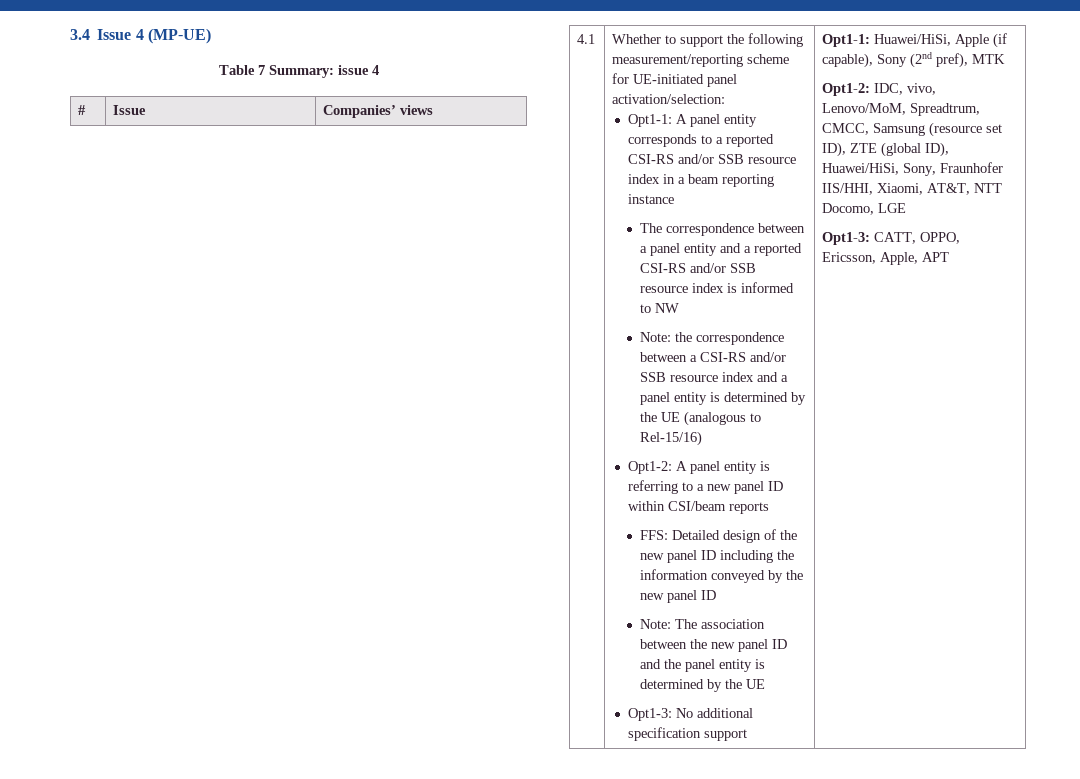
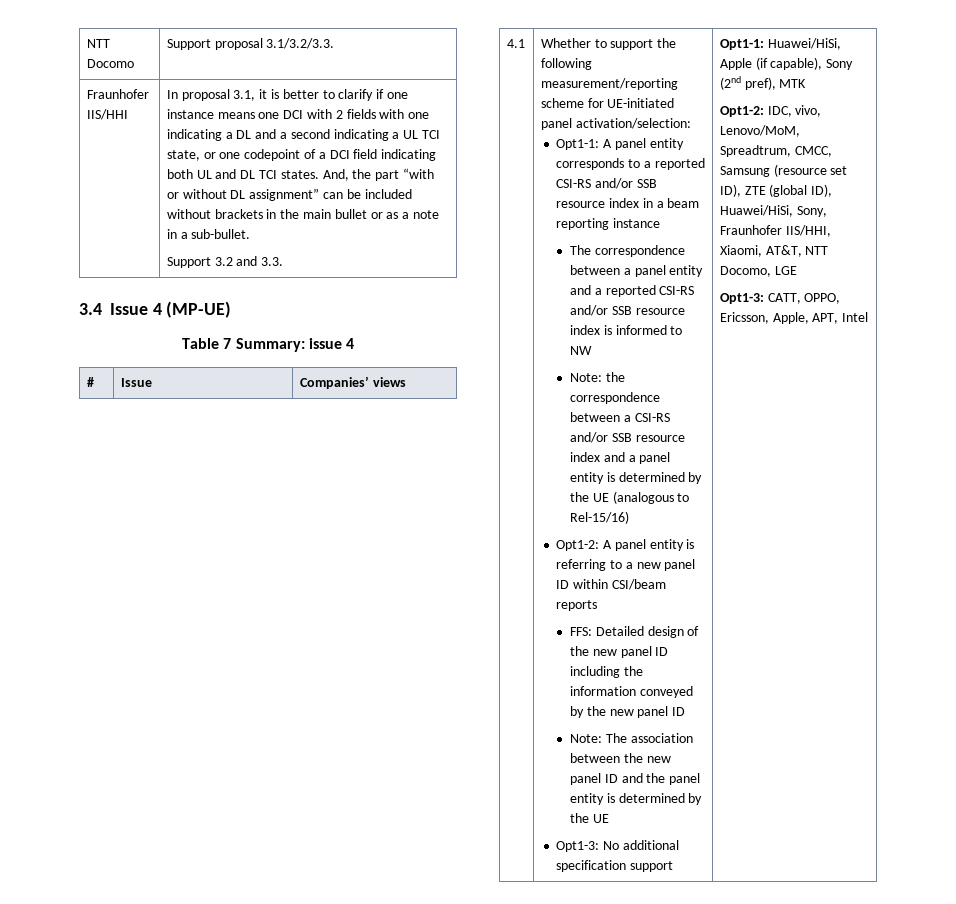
(70, 34) none -> [86,39,110,48] [86,59,134,68] [166,38,335,50] [86,89,149,99] [86,109,128,120] [166,89,408,101] [166,109,430,119] [166,129,440,141] [166,149,437,161] [166,168,434,181] [166,188,412,201] [166,209,439,219] [166,229,251,239] [166,256,284,268] NTT Docomo | Support proposal 3.1/3.2/3.3. // Fraunhofer IIS/HHI | In proposal 3.1, it is better to clarify if one instance means one DCI with 2 fields with one indicating a DL and a second indicating a UL TCI state, or one codepoint of a DCI field indicating both UL and DL TCI states. And, the part “with or without DL assignment” can be included without brackets in the main bullet or as a note in a sub-bullet. // Support 3.2 and 3.3. //
[922,252,950,262] APT -> [812,312,869,324] APT, Intel

